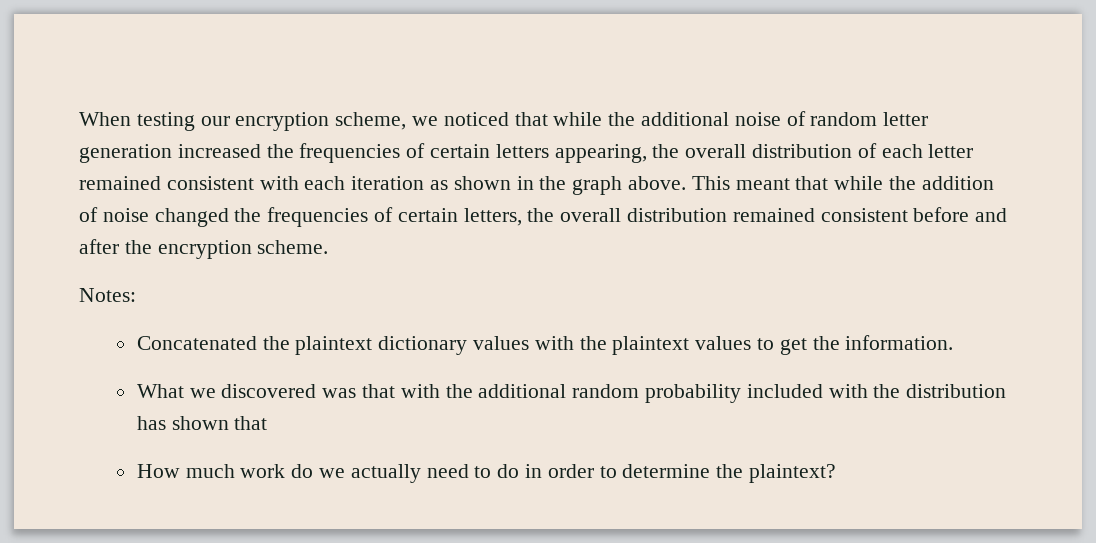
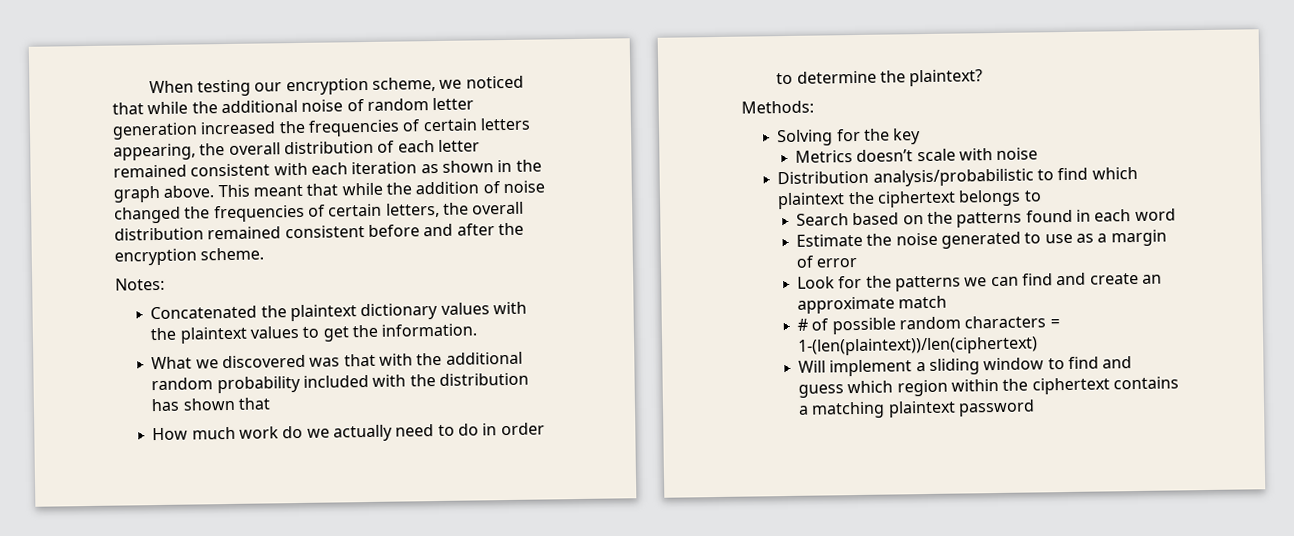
(837, 473) none -> [741,100,814,114] [777,128,922,147] [794,147,1039,163] [777,166,1138,187] [777,189,1042,210] [795,208,1176,228] [795,229,1167,249] [795,255,859,268] [796,272,1162,292] [796,295,948,314] [796,315,1060,335] [797,336,1038,356] [797,356,1133,377] [797,376,1179,398] [797,399,1035,419] // Methods: // Solving for the key // Metrics doesn’t scale with noise // Distribution analysis/probabilistic to find which plaintext the ciphertext belongs to // Search based on the patterns found in each word // Estimate the noise generated to use as a margin of error // Look for the patterns we can find and create an approximate match // # of possible random characters = 1-(len(plaintext))/len(ciphertext) // Will implement a sliding window to find and guess which region within the ciphertext contains a matching plaintext password

